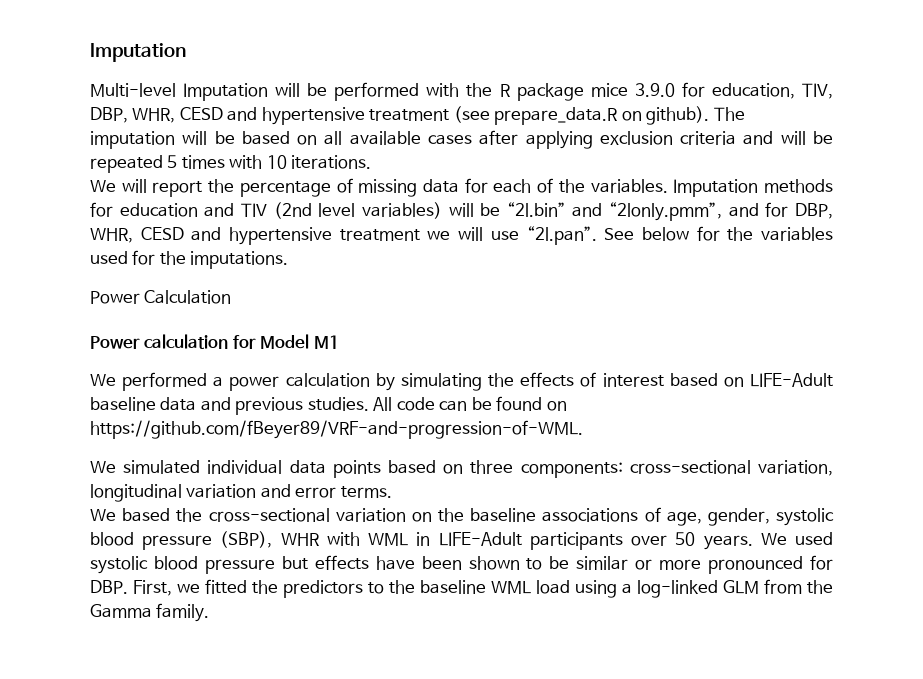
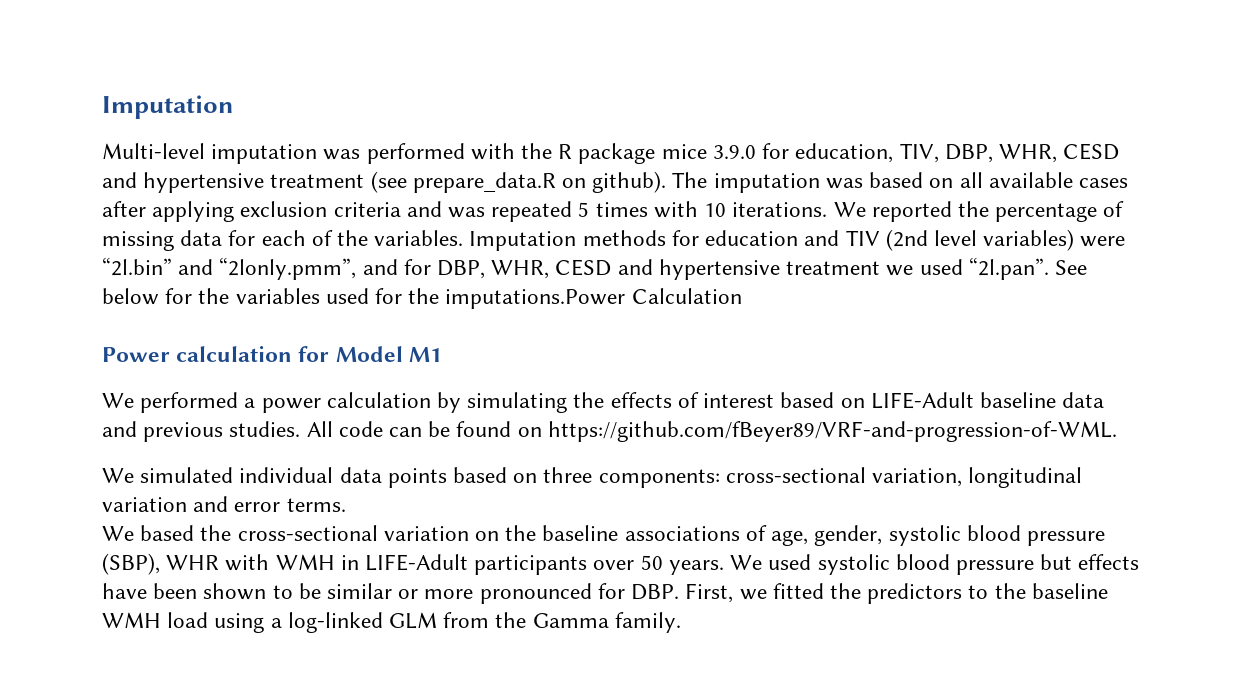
[183,83,328,101] Imputation will be -> [211,144,361,164] imputation was
[182,131,235,145] will be -> [825,178,863,189] was
[780,131,833,145] will be -> [448,207,486,218] was
[90,179,203,197] // We will report -> [833,201,952,222] We reported
[448,203,501,217] will be -> [1080,236,1126,247] were
[458,227,519,241] will use -> [919,259,963,275] used
[190,251,289,269] [90,291,140,304] imputations. // Power -> [445,289,626,309] imputations.Power
[368,533,409,546] WML -> [275,554,335,570] WMH
[491,581,531,594] WML -> [102,612,161,628] WMH

